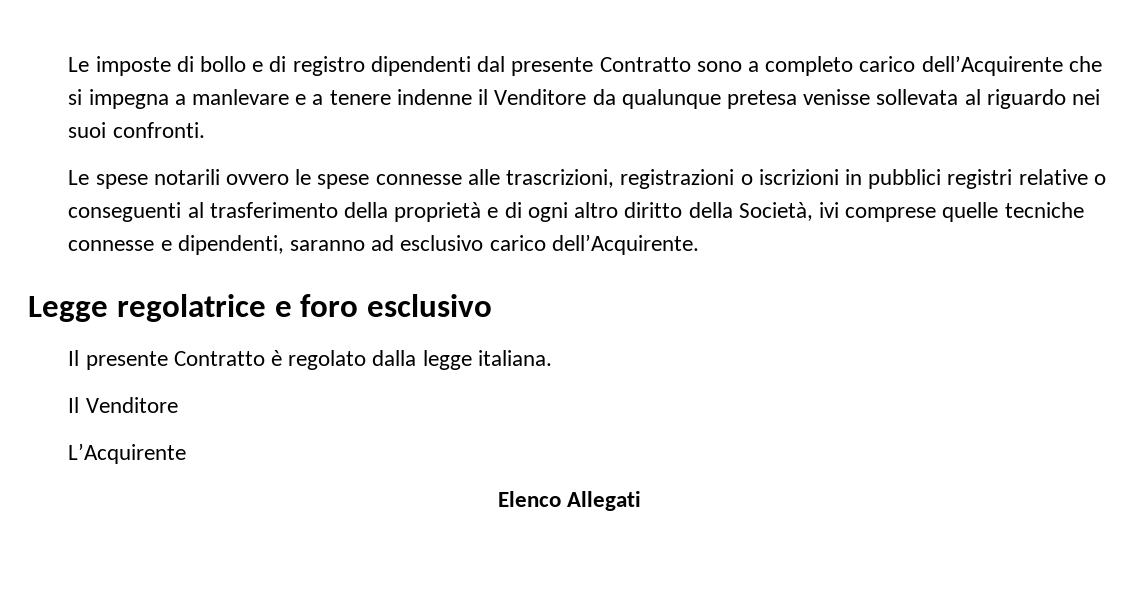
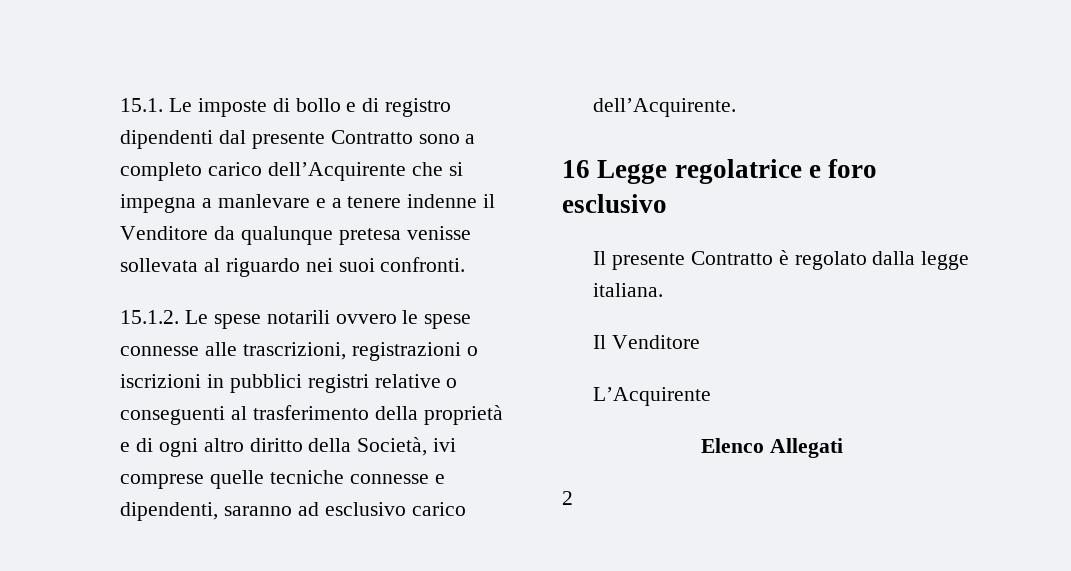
(68, 64) none -> [120,98,164,112] 15.1.
(205, 130) none -> [120,310,180,324] 15.1.2.
(699, 244) none -> [562,160,590,178] 16
(642, 501) none -> [562,491,573,505] // 2

